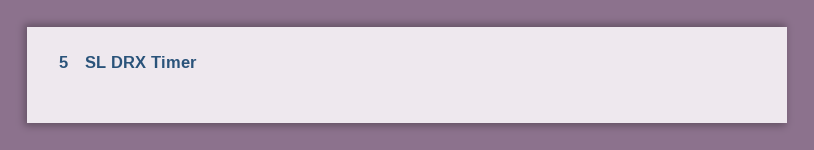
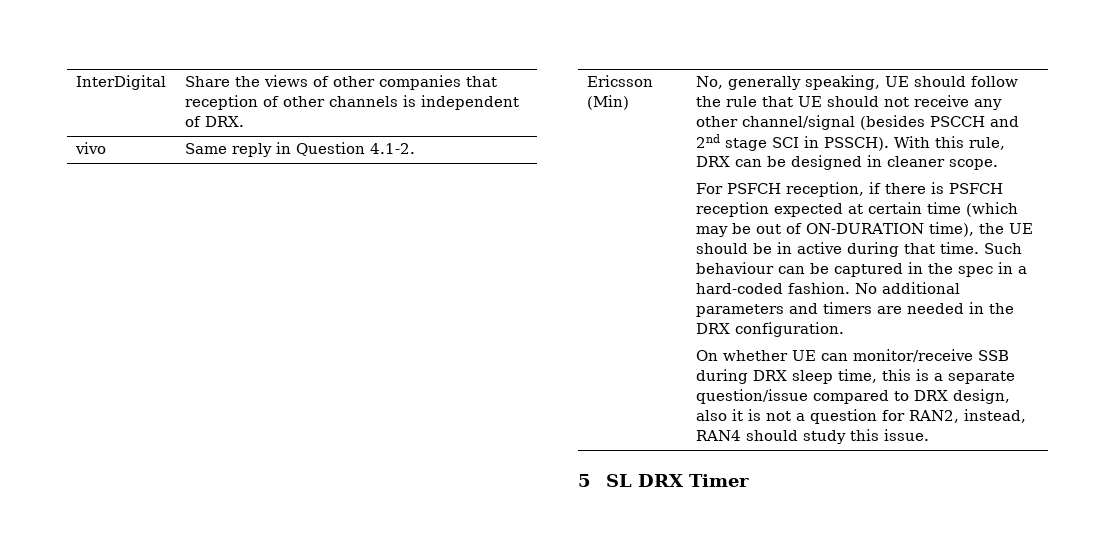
(59, 62) none -> [75,75,166,90] [184,75,497,90] [184,95,519,110] [184,116,244,127] [74,142,106,154] [184,142,415,157] [586,75,653,87] [586,95,629,110] [695,75,1018,90] [695,95,1002,110] [695,115,1019,130] [695,134,1005,151] [695,155,998,170] [695,182,1003,197] [695,202,1018,217] [695,222,1033,237] [695,242,1022,257] [695,262,1027,277] [695,282,960,294] [695,302,1014,317] [695,322,844,337] [695,349,1009,362] [695,369,1015,384] [695,389,1010,404] [695,409,1026,424] [695,429,929,444] InterDigital | Share the views of other companies that reception of other channels is independent of DRX. // vivo | Same reply in Question 4.1-2. // Ericsson (Min) | No, generally speaking, UE should follow the rule that UE should not receive any other channel/signal (besides PSCCH and 2nd stage SCI in PSSCH). With this rule, DRX can be designed in cleaner scope. // For PSFCH reception, if there is PSFCH reception expected at certain time (which may be out of ON-DURATION time), the UE should be in active during that time. Such behaviour can be captured in the spec in a hard-coded fashion. No additional parameters and timers are needed in the DRX configuration. // On whether UE can monitor/receive SSB during DRX sleep time, this is a separate question/issue compared to DRX design, also it is not a question for RAN2, instead, RAN4 should study this issue. //

